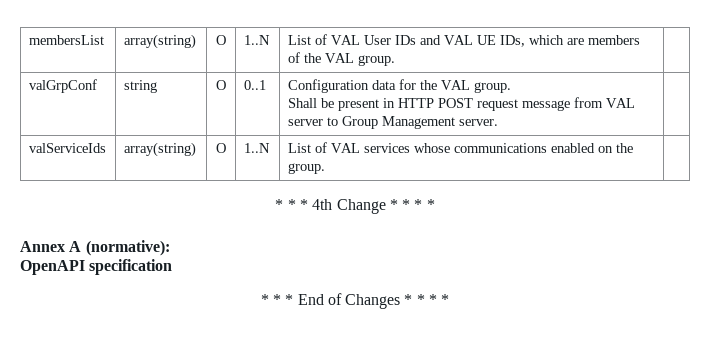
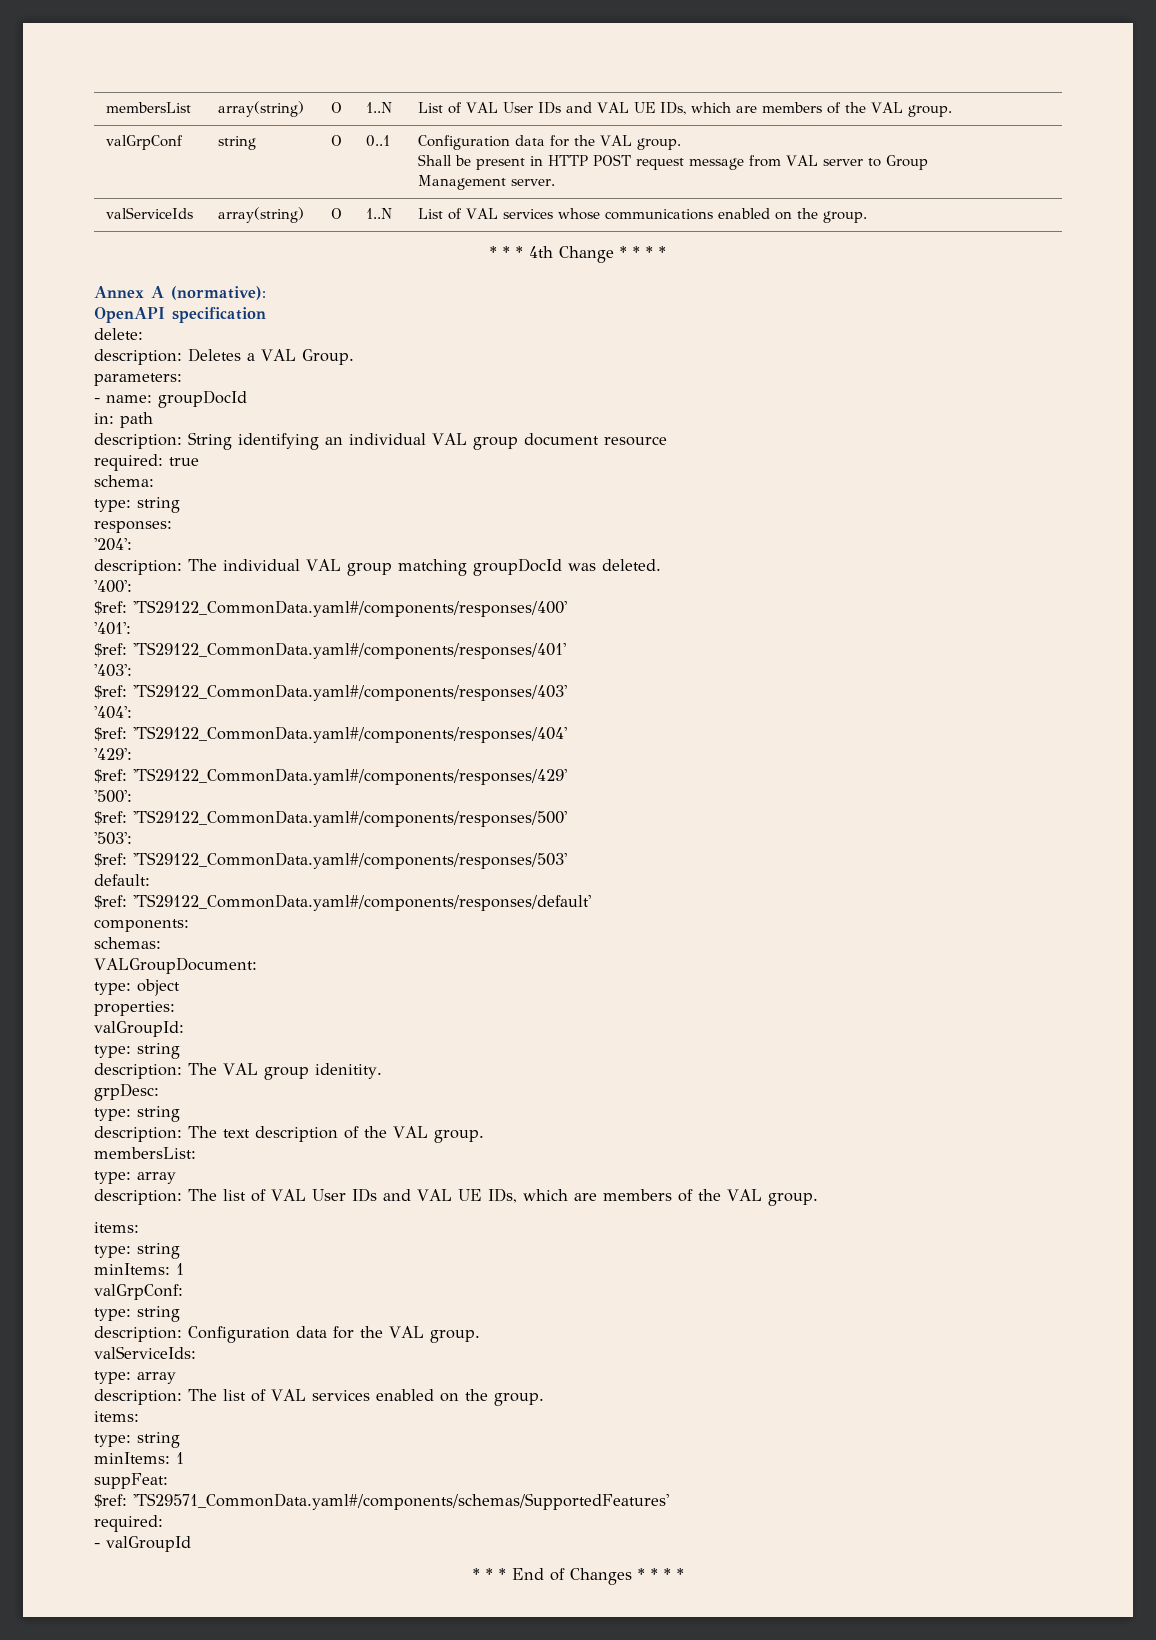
(173, 267) none -> [94,328,143,340] [94,348,354,365] [94,373,182,386] [94,390,247,408] [94,412,153,428] [94,432,667,450] [94,454,199,471] [94,475,154,487] [94,497,180,513] [94,521,172,533] [94,538,132,551] [94,558,661,576] [94,580,132,593] [94,600,567,617] [94,622,131,635] [94,642,566,659] [94,664,132,677] [94,684,567,701] [94,706,132,719] [94,726,567,743] [94,748,132,760] [94,768,567,785] [94,790,132,803] [94,810,567,827] [94,832,132,845] [94,852,567,869] [94,874,150,886] [94,894,591,911] [94,919,189,932] [94,937,161,949] [94,957,257,974] [94,979,180,996] [94,1001,175,1016] [94,1021,184,1037] [94,1043,180,1059] [94,1063,382,1080] [94,1083,159,1101] [94,1106,180,1122] [94,1126,484,1143] [94,1147,196,1159] [94,1171,176,1184] [94,1188,818,1206] [94,1222,139,1233] [94,1243,180,1259] [94,1263,184,1275] [94,1284,183,1300] [94,1306,180,1322] [94,1326,480,1343] [94,1346,196,1359] [94,1371,176,1384] [94,1389,544,1406] [94,1411,139,1422] [94,1432,180,1448] [94,1452,184,1464] [94,1473,168,1489] [94,1493,669,1510] [94,1515,163,1532] [94,1536,191,1552] // delete: // description: Deletes a VAL Group. // parameters: // - name: groupDocId // in: path // description: String identifying an individual VAL group document resource // required: true // schema: // type: string // responses: // '204': // description: The individual VAL group matching groupDocId was deleted. // '400': // $ref: 'TS29122_CommonData.yaml#/components/responses/400' // '401': // $ref: 'TS29122_CommonData.yaml#/components/responses/401' // '403': // $ref: 'TS29122_CommonData.yaml#/components/responses/403' // '404': // $ref: 'TS29122_CommonData.yaml#/components/responses/404' // '429': // $ref: 'TS29122_CommonData.yaml#/components/responses/429' // '500': // $ref: 'TS29122_CommonData.yaml#/components/responses/500' // '503': // $ref: 'TS29122_CommonData.yaml#/components/responses/503' // default: // $ref: 'TS29122_CommonData.yaml#/components/responses/default' // components: // schemas: // VALGroupDocument: // type: object // properties: // valGroupId: // type: string // description: The VAL group idenitity. // grpDesc: // type: string // description: The text description of the VAL group. // membersList: // type: array // description: The list of VAL User IDs and VAL UE IDs, which are members of the VAL group. // items: // type: string // minItems: 1 // valGrpConf: // type: string // description: Configuration data for the VAL group. // valServiceIds: // type: array // description: The list of VAL services enabled on the group. // items: // type: string // minItems: 1 // suppFeat: // $ref: 'TS29571_CommonData.yaml#/components/schemas/SupportedFeatures' // required: // - valGroupId

